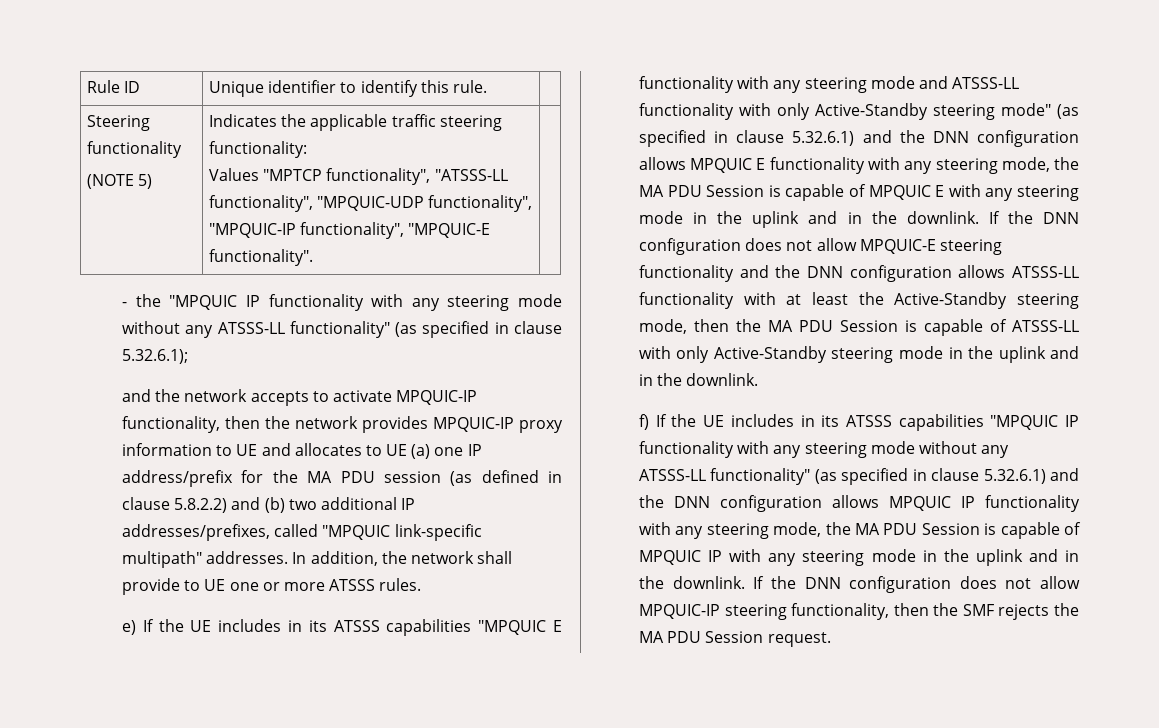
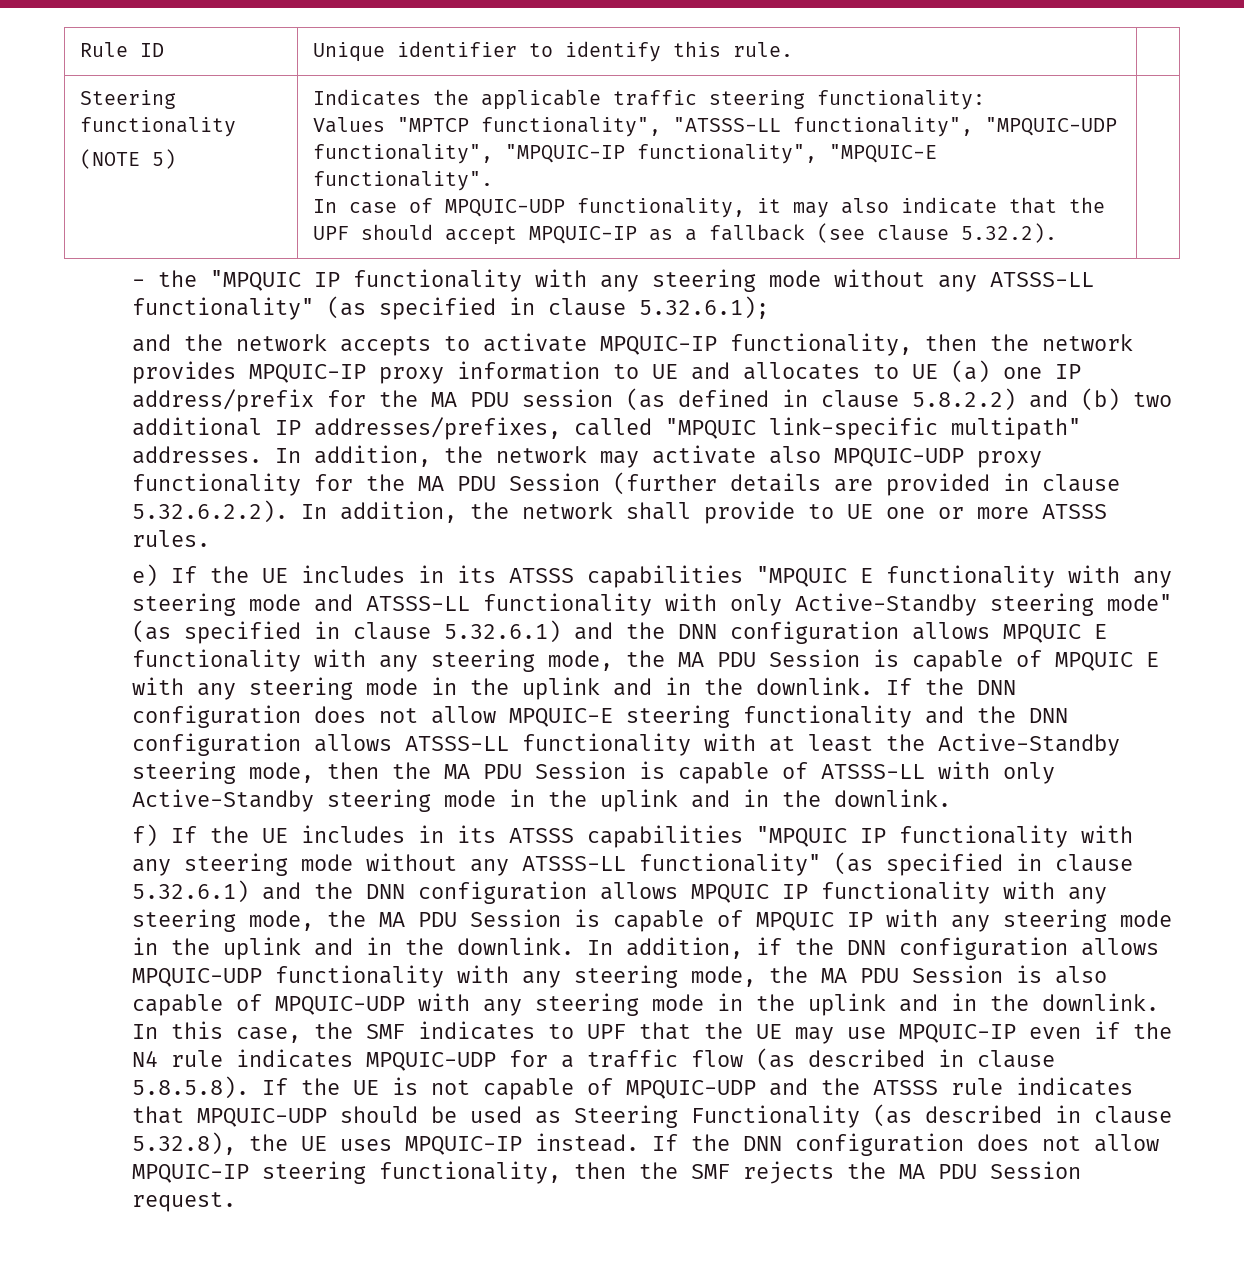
(314, 257) none -> [312,197,1105,218] [312,223,1057,245] // In case of MPQUIC-UDP functionality, it may also indicate that the UPF should accept MPQUIC-IP as a fallback (see clause 5.32.2).
(474, 557) none -> [599,445,1042,468] [131,472,1120,496] [131,500,613,523] may activate also MPQUIC-UDP proxy functionality for the MA PDU Session (further details are provided in clause 5.32.6.2.2). In addition, the network
(745, 582) none -> [586,937,1159,960] [131,965,1107,988] [131,993,1159,1016] [131,1021,1172,1044] [131,1048,1055,1071] [131,1076,1133,1100] [131,1104,1172,1128] [131,1132,639,1155] In addition, if the DNN configuration allows MPQUIC-UDP functionality with any steering mode, the MA PDU Session is also capable of MPQUIC-UDP with any steering mode in the uplink and in the downlink. In this case, the SMF indicates to UPF that the UE may use MPQUIC-IP even if the N4 rule indicates MPQUIC-UDP for a traffic flow (as described in clause 5.8.5.8). If the UE is not capable of MPQUIC-UDP and the ATSSS rule indicates that MPQUIC-UDP should be used as Steering Functionality (as described in clause 5.32.8), the UE uses MPQUIC-IP instead.

